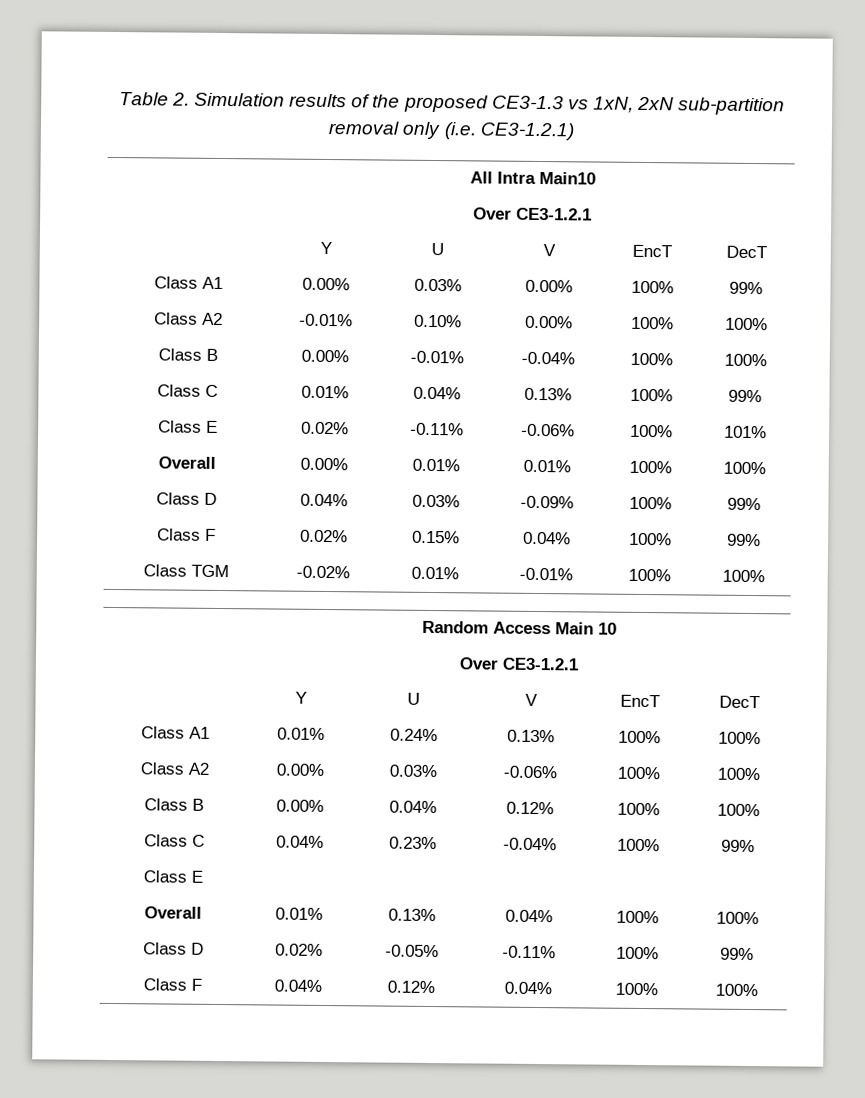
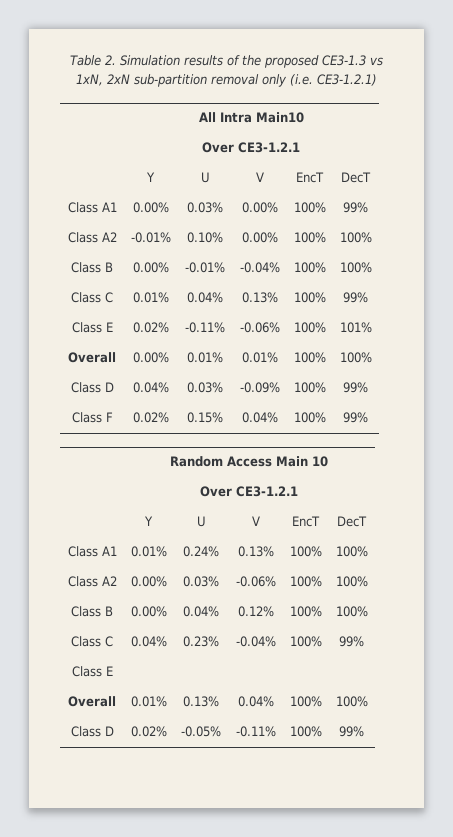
[142,564,229,578] [296,565,350,579] [410,566,459,580] [519,567,573,581] [627,568,671,582] [721,569,765,583] // Class TGM | -0.02% | 0.01% | -0.01% | 100% | 100% -> (368, 417) none
[142,978,202,991] [274,979,322,992] [386,980,435,994] [504,981,552,995] [615,982,658,996] [714,983,758,997] // Class F | 0.04% | 0.12% | 0.04% | 100% | 100% -> (364, 731) none

